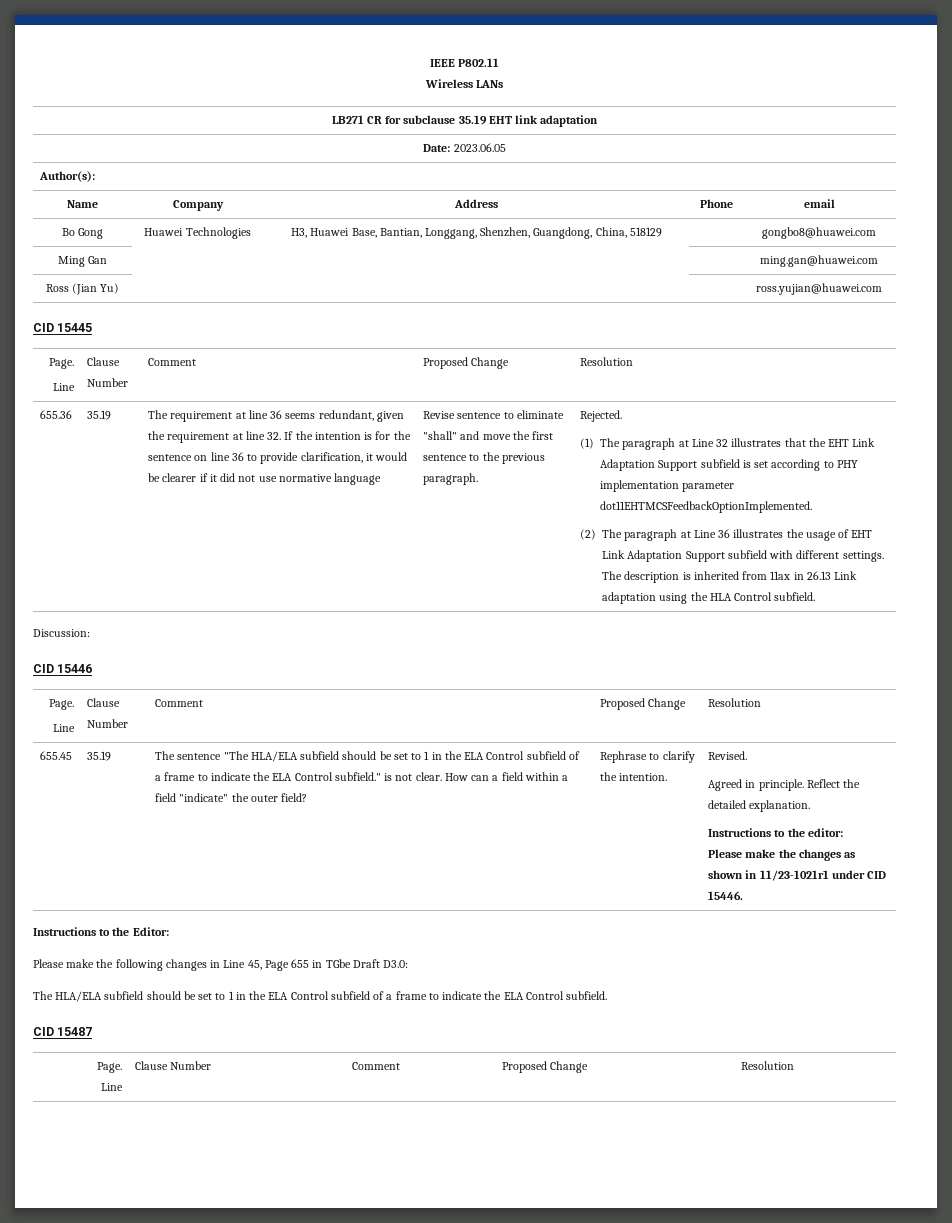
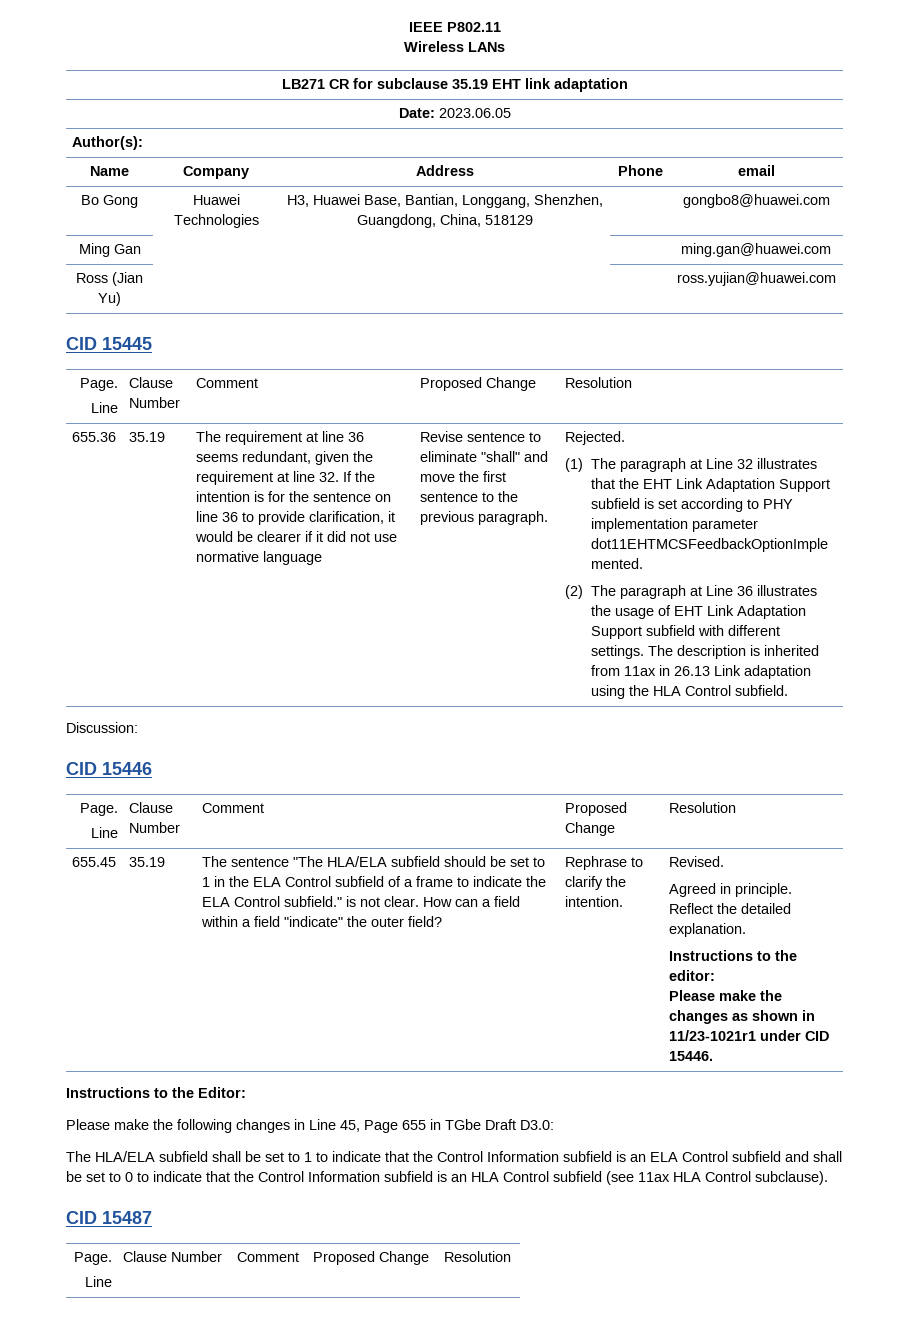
[146,991,608,1000] should be set to 1 in the ELA Control subfield of a frame to indicate the ELA Control subfield. -> [212,1151,842,1162] [66,1171,828,1185] shall be set to 1 to indicate that the Control Information subfield is an ELA Control subfield and shall be set to 0 to indicate that the Control Information subfield is an HLA Control subfield (see 11ax HLA Control subclause).

